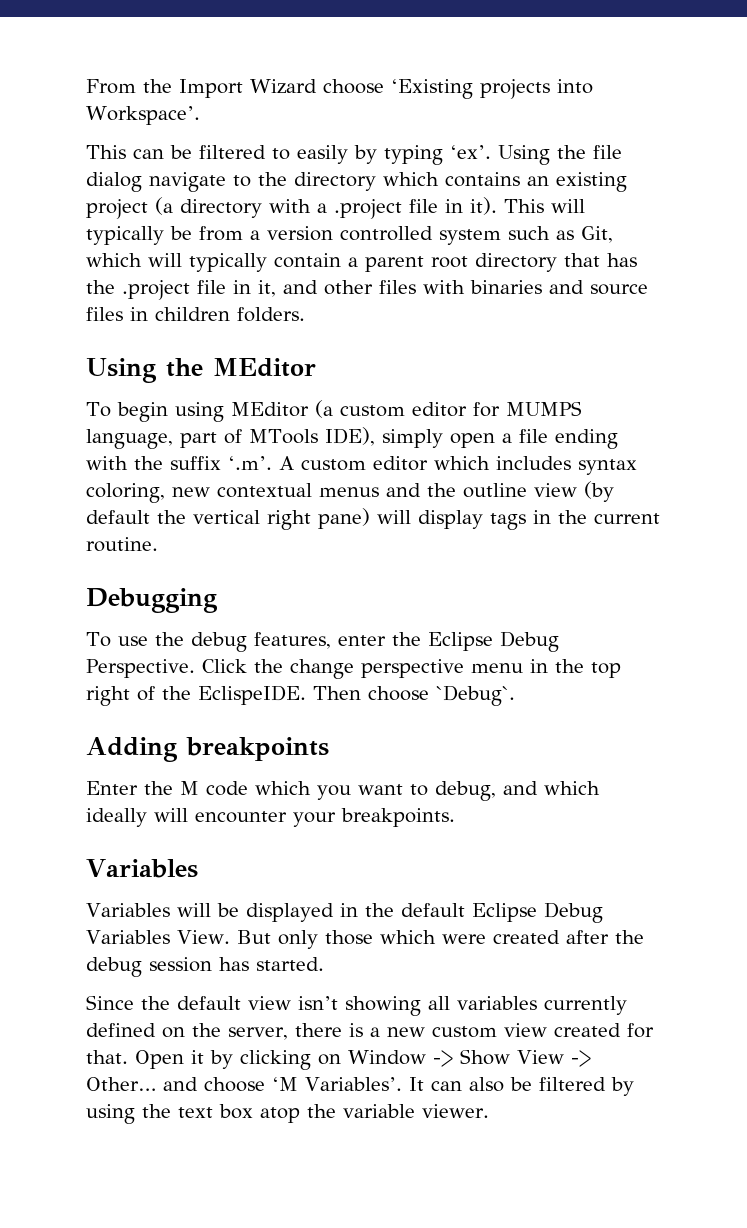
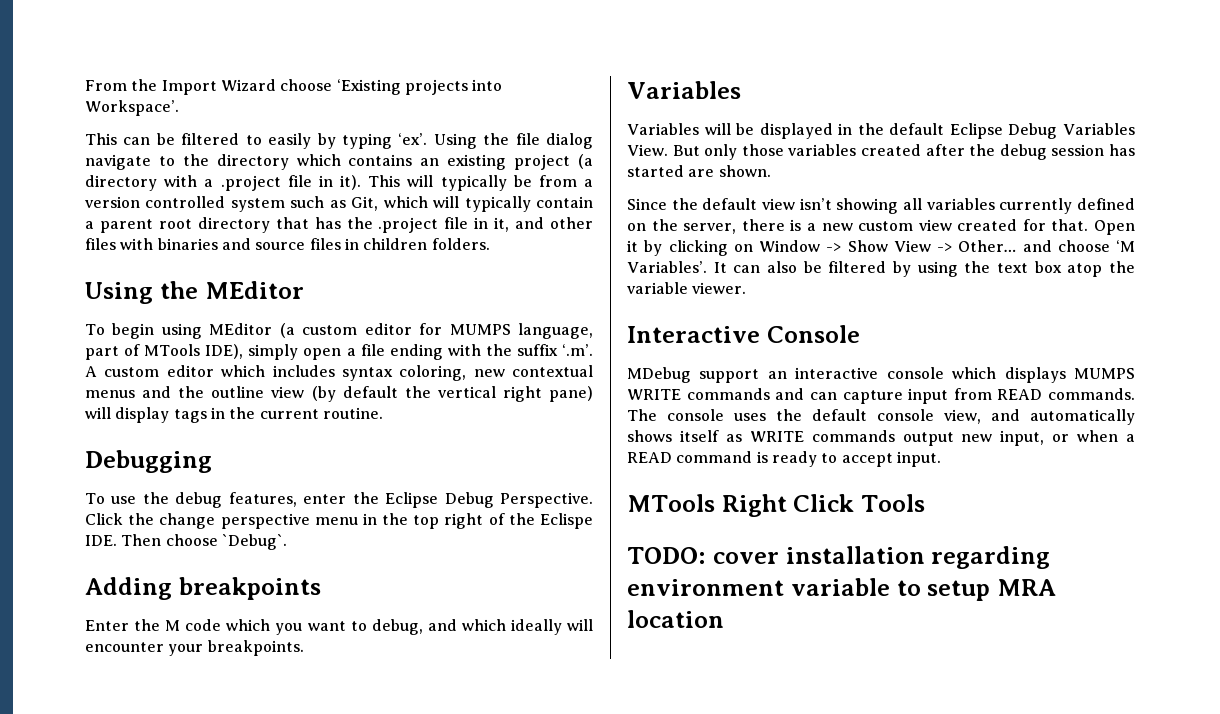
[198,685,306,705] EclispeIDE. -> [540,513,593,529] [85,535,117,546] Eclispe IDE.
[379,930,486,944] which were -> [788,144,857,156] variables
[256,957,324,971] started. -> [627,165,771,177] started are shown.
(489, 1111) none -> [627,325,860,343] [627,367,1135,383] [627,388,1135,404] [627,409,1135,425] [627,430,1135,446] [627,451,941,467] [627,494,926,517] [627,546,1051,569] [627,578,1056,601] [627,610,724,628] // Interactive Console // MDebug support an interactive console which displays MUMPS WRITE commands and can capture input from READ commands. The console uses the default console view, and automatically shows itself as WRITE commands output new input, or when a READ command is ready to accept input. // MTools Right Click Tools // TODO: cover installation regarding environment variable to setup MRA location

